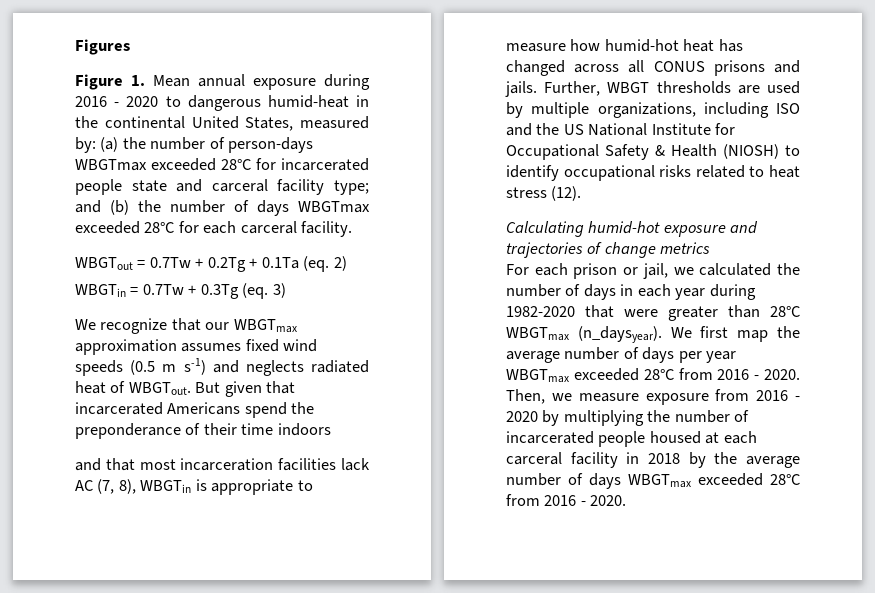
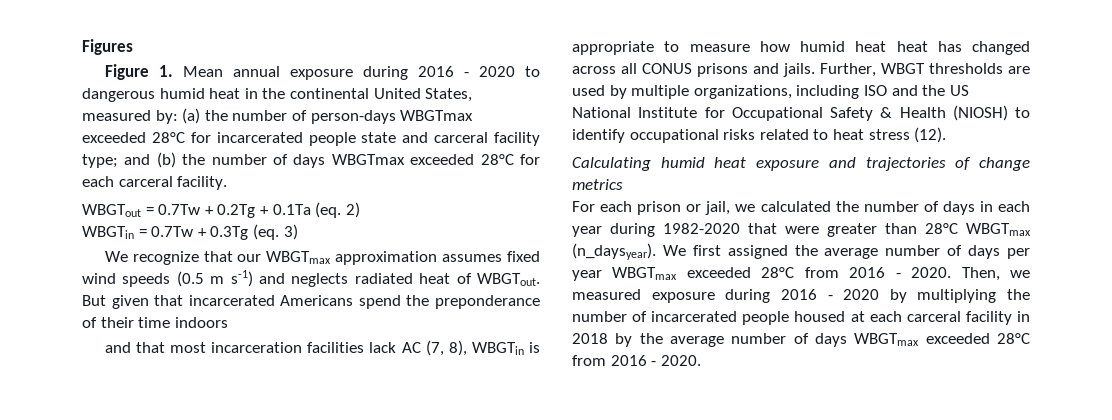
[267,95,349,108] humid-heat -> [159,88,241,99] humid heat
[604,39,679,52] humid-hot -> [800,41,887,52] humid heat
[588,221,661,234] humid-hot -> [660,157,747,168] humid heat
[737,330,769,342] map -> [727,245,788,259] assigned
[578,389,750,405] measure exposure from -> [572,289,771,303] measured exposure during

